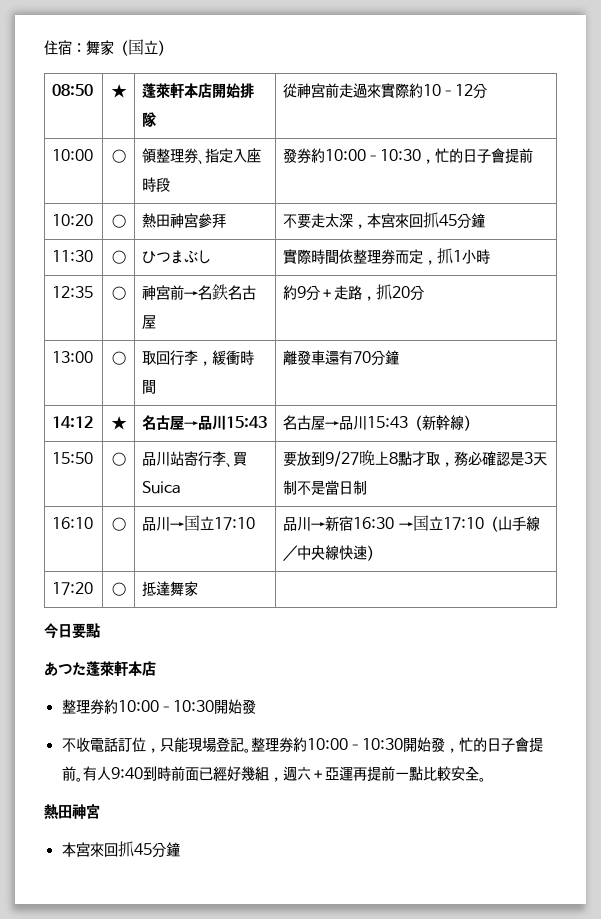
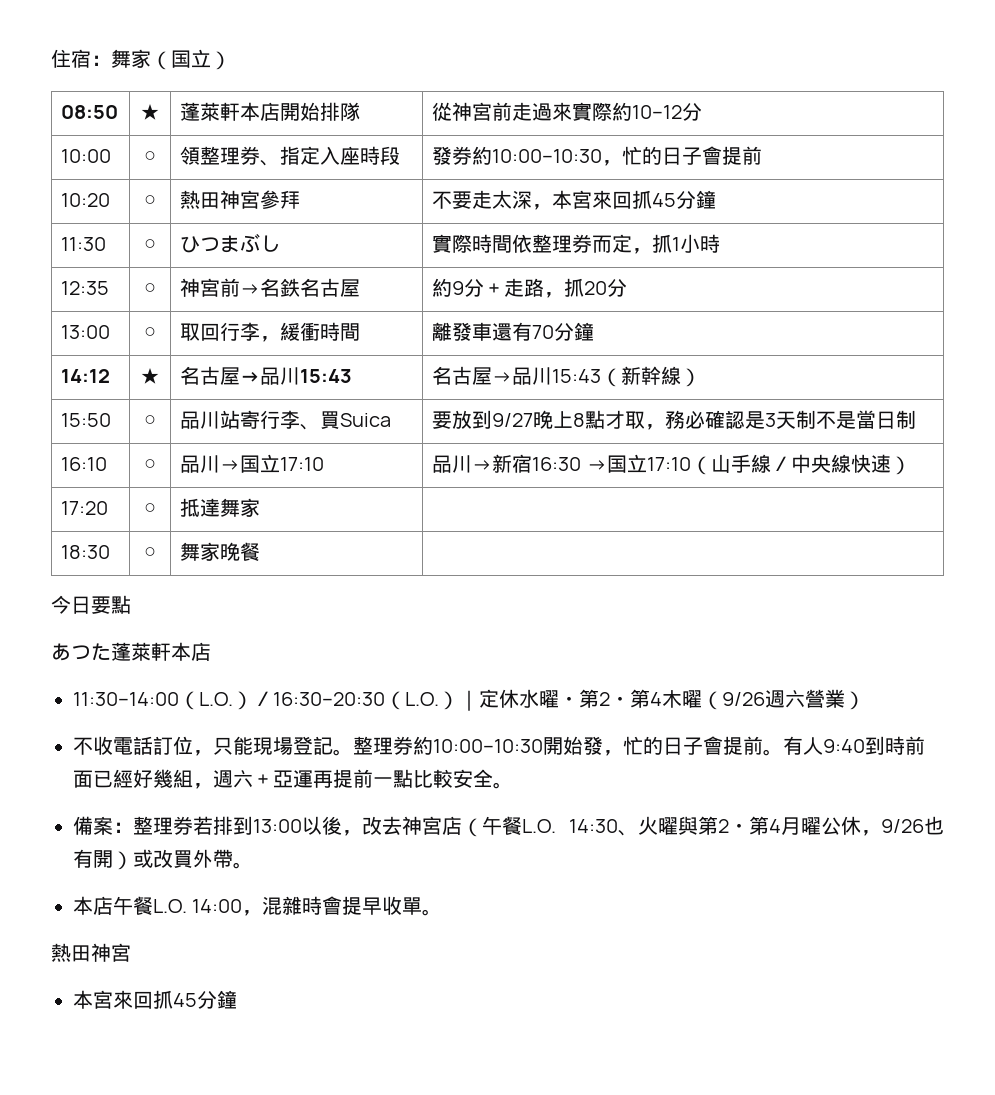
(199, 588) none -> [61,545,111,559] [144,547,156,559] [180,542,261,561] // 18:30 | ○ | 舞家晚餐 |
[61,699,256,714] 整理券約10:00–10:30開始發 -> [73,689,865,711] 11:30–14:00（L.O.）／16:30–20:30（L.O.）｜定休水曜・第2・第4木曜（9/26週六營業）
(486, 779) none -> [73,816,944,837] [73,849,253,870] [73,896,443,916] // 備案：整理券若排到13:00以後，改去神宮店（午餐L.O. 14:30、火曜與第2・第4月曜公休，9/26也有開）或改買外帶。 // 本店午餐L.O. 14:00，混雜時會提早收單。

